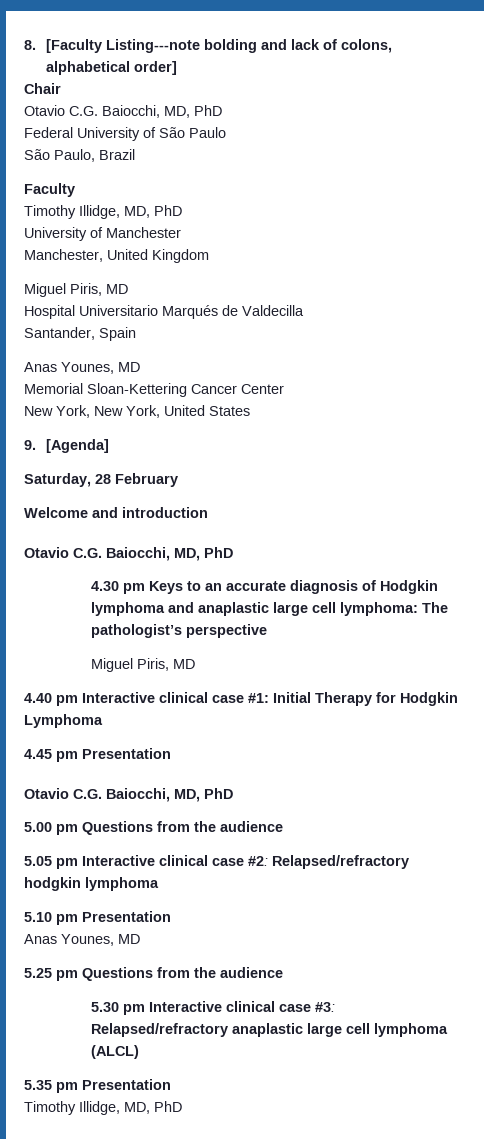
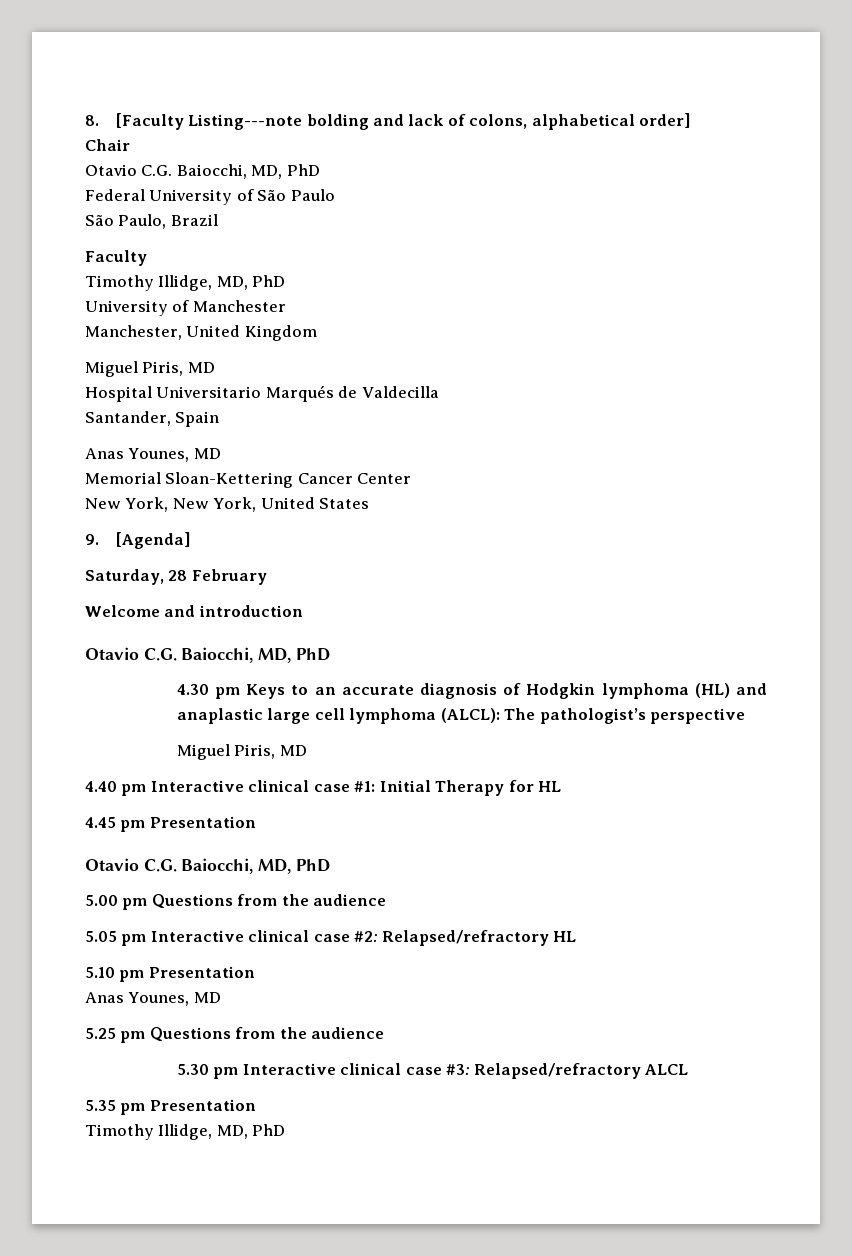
(166, 609) none -> [694,683,730,698] (HL)
[340,602,419,616] lymphoma: -> [349,708,500,724] lymphoma (ALCL):
[400,692,458,706] [24,714,103,728] Hodgkin Lymphoma -> [538,781,562,792] HL
[24,877,159,891] hodgkin lymphoma -> [553,931,577,942] HL
[232,1023,449,1037] [91,1045,140,1059] anaplastic large cell lymphoma (ALCL) -> [645,1064,689,1075] ALCL

